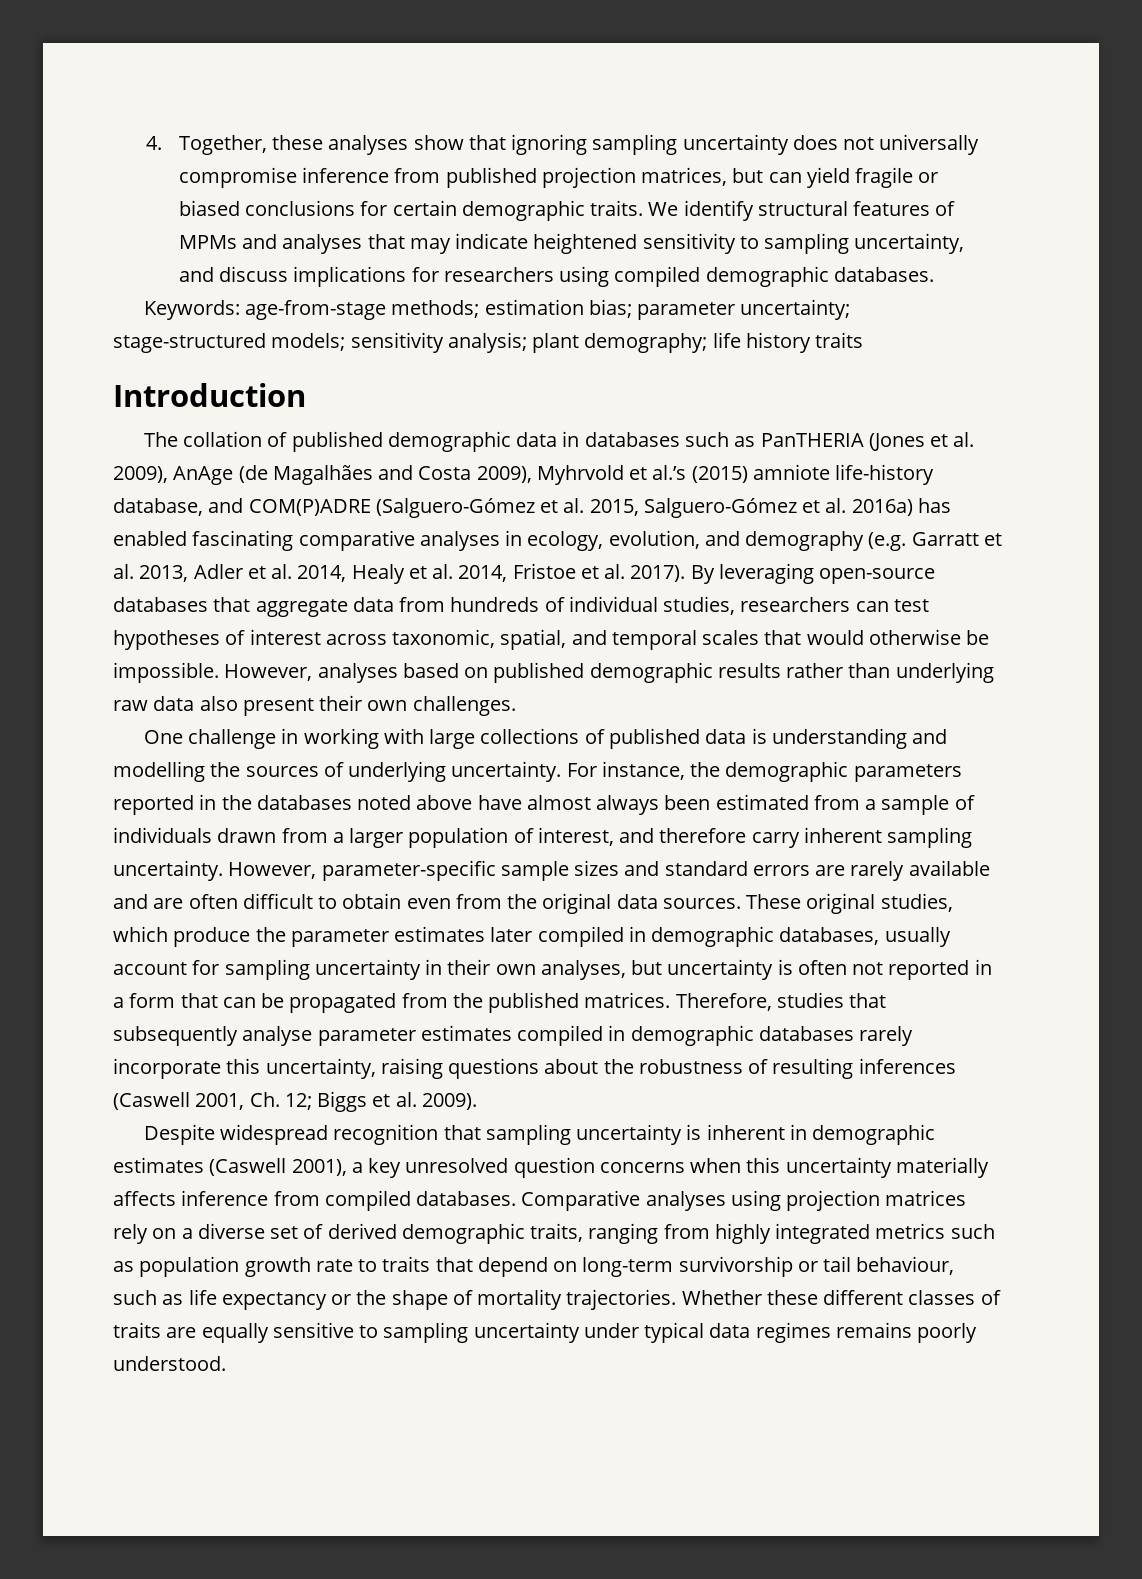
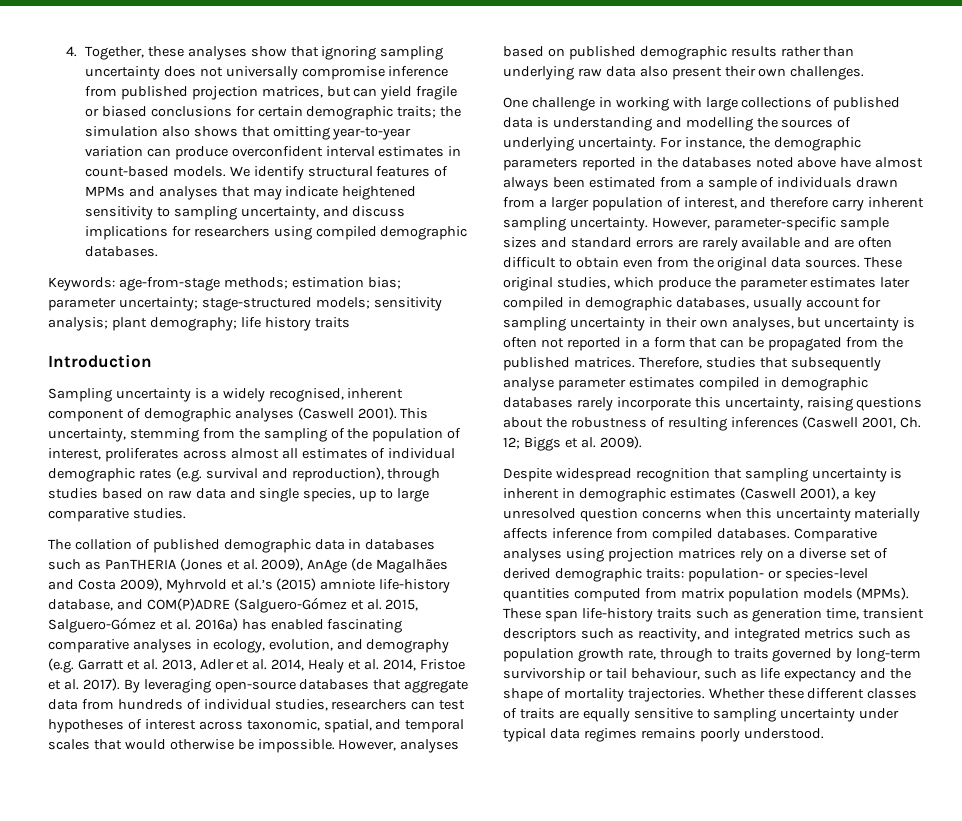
[590,200,644,216] traits. -> [397,106,462,118] [84,126,412,140] [84,146,462,160] [84,166,226,177] traits; the simulation also shows that omitting year-to-year variation can produce overconfident interval estimates in count-based models.
(306, 395) none -> [48,388,404,402] [48,407,429,422] [48,428,462,442] [48,448,456,462] [48,467,441,482] [48,488,430,502] [48,508,186,522] // Sampling uncertainty is a widely recognised, inherent component of demographic analyses (Caswell 2001). This uncertainty, stemming from the sampling of the population of interest, proliferates across almost all estimates of individual demographic rates (e.g. survival and reproduction), through studies based on raw data and single species, up to large comparative studies.
[530,1223,771,1244] traits, ranging from highly -> [645,568,868,582] [503,587,910,602] [503,608,925,622] [503,628,730,642] traits: population- or species-level quantities computed from matrix population models (MPMs). These span life-history traits such as generation time, transient descriptors such as reactivity, and
[315,1256,578,1277] rate to traits that depend on -> [627,648,853,662] rate, through to traits governed by
[331,1294,352,1305] or -> [860,668,887,679] and

